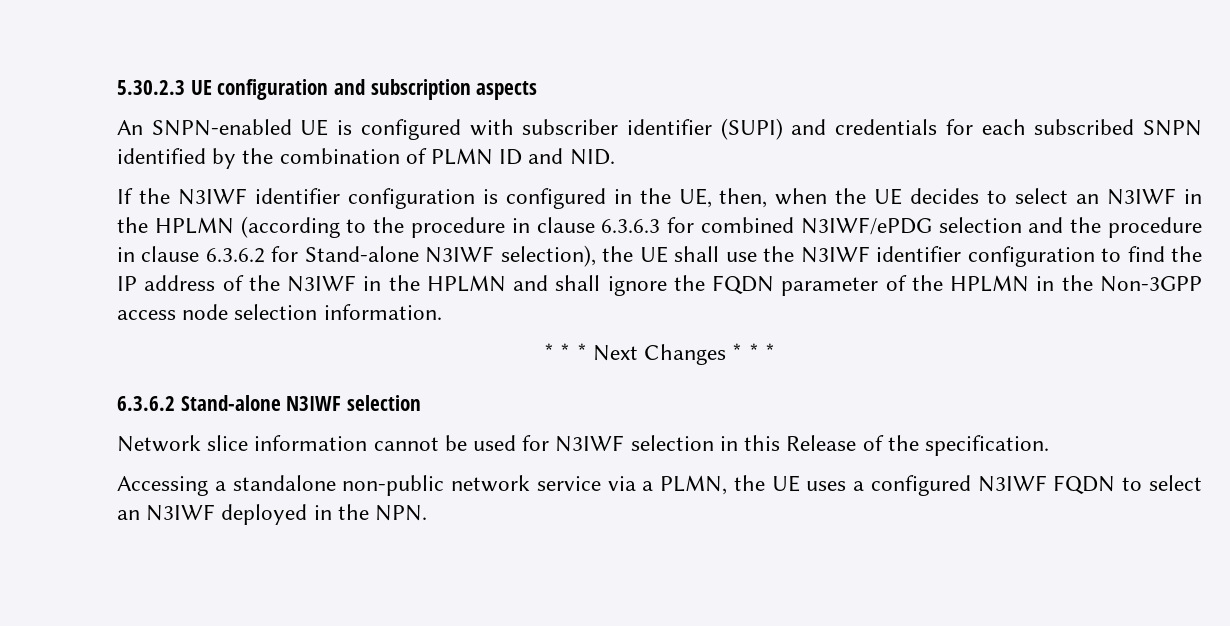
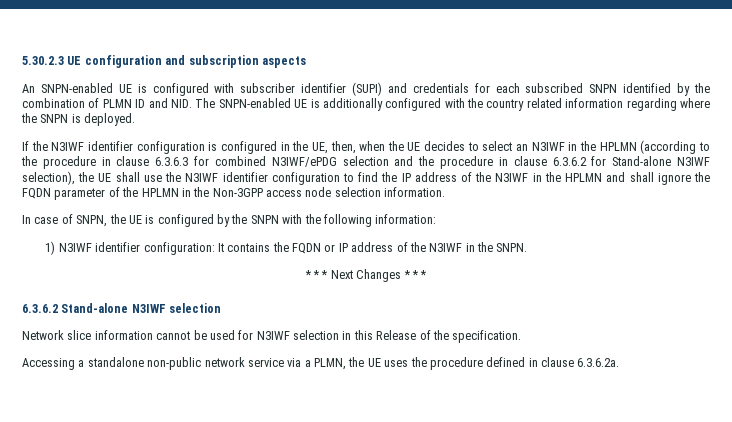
(615, 157) none -> [195,98,711,111] [21,113,136,126] The SNPN-enabled UE is additionally configured with the country related information regarding where the SNPN is deployed.
(442, 312) none -> [22,214,437,227] [45,241,528,255] // In case of SNPN, the UE is configured by the SNPN with the following information: // 1) N3IWF identifier configuration: It contains the FQDN or IP address of the N3IWF in the SNPN.
[853,475,1202,496] [117,504,428,525] a configured N3IWF FQDN to select an N3IWF deployed in the NPN. -> [410,357,620,370] the procedure defined in clause 6.3.6.2a.

